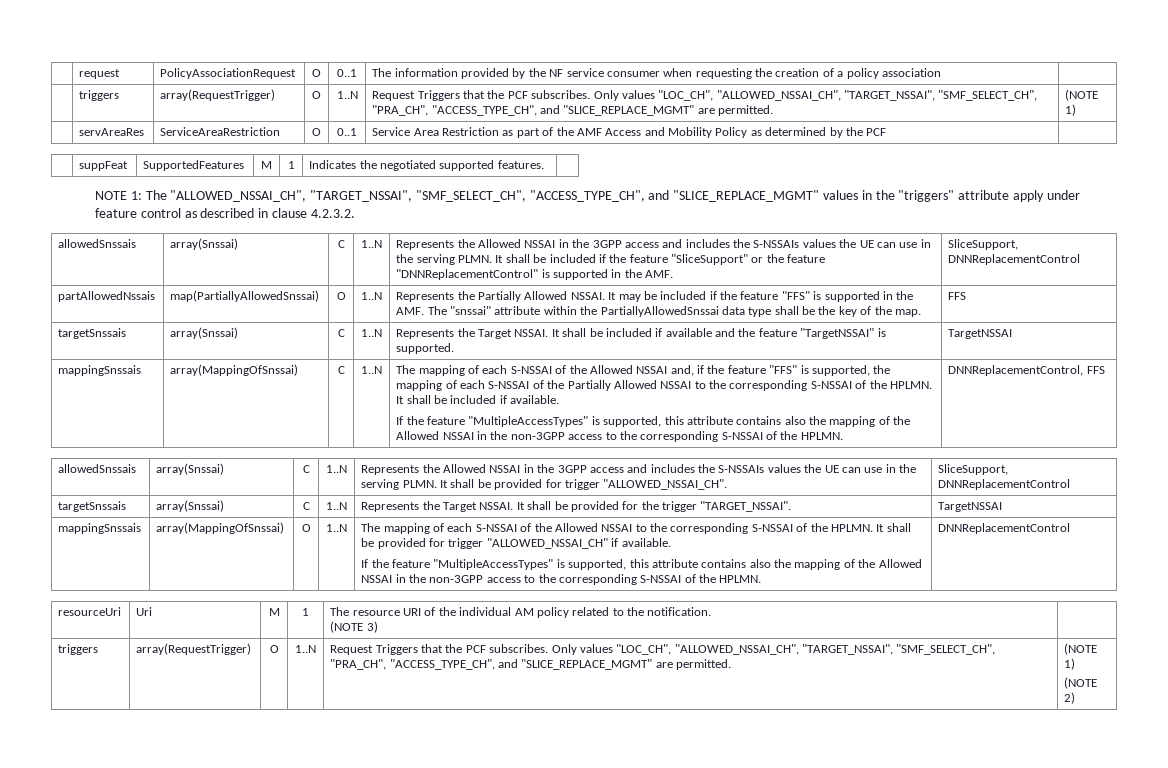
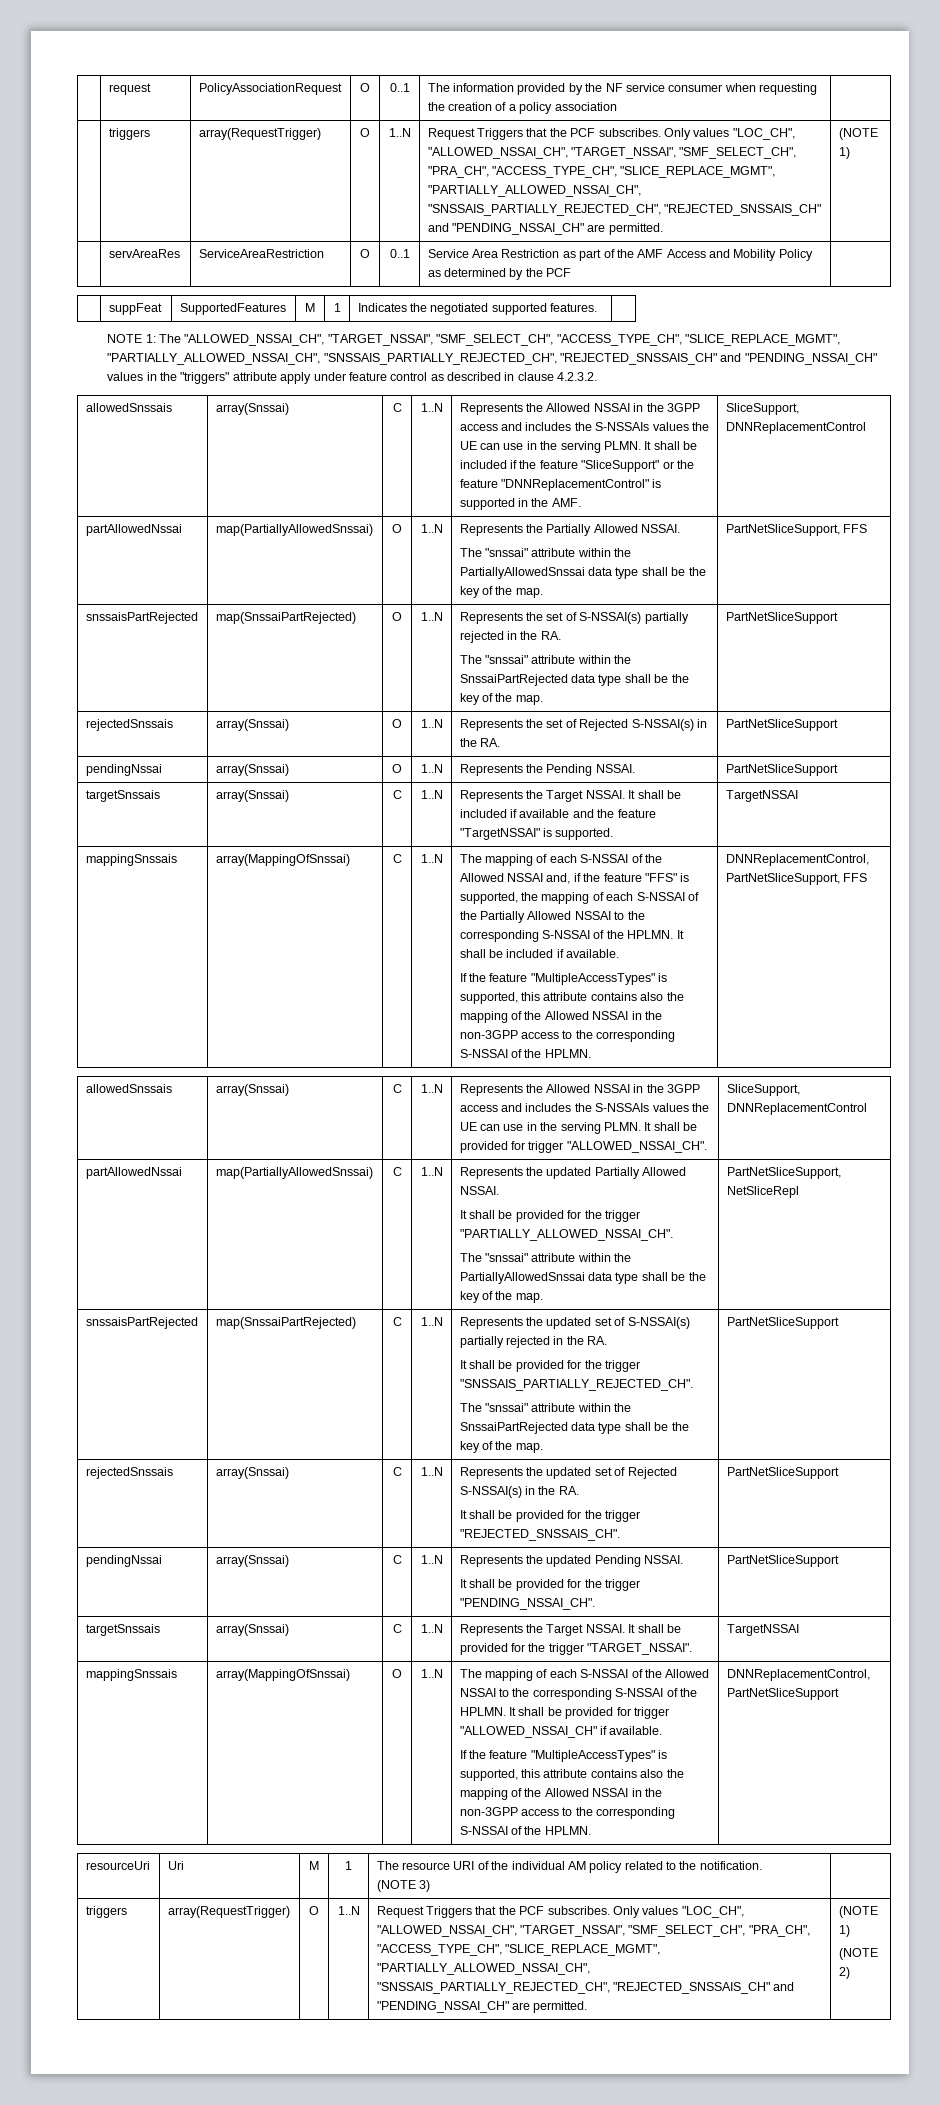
[540,105,695,116] and "SLICE_REPLACE_MGMT" -> [620,166,776,178] [427,185,641,197] [427,204,822,216] [427,223,585,235] "SLICE_REPLACE_MGMT", "PARTIALLY_ALLOWED_NSSAI_CH", "SNSSAIS_PARTIALLY_REJECTED_CH", "REJECTED_SNSSAIS_CH" and "PENDING_NSSAI_CH"
[648,190,820,202] and "SLICE_REPLACE_MGMT" -> [684,334,840,346] [107,353,877,365] "SLICE_REPLACE_MGMT", "PARTIALLY_ALLOWED_NSSAI_CH", "SNSSAIS_PARTIALLY_REJECTED_CH", "REJECTED_SNSSAIS_CH" and "PENDING_NSSAI_CH"
[58,291,156,302] partAllowedNssais -> [85,524,182,536] partAllowedNssai
[608,291,914,302] [396,307,425,315] It may be included if the feature "FFS" is supported in the AMF. -> (681, 528) //
[948,292,967,300] FFS -> [725,524,868,536] [85,612,198,624] [215,612,356,624] [392,612,402,621] [420,612,443,621] [459,612,689,624] [459,631,561,643] [459,655,632,664] [459,674,689,686] [459,693,543,705] [725,612,838,624] [85,719,173,731] [215,719,289,731] [392,719,402,728] [420,719,443,728] [459,719,707,731] [459,738,501,747] [725,719,838,731] [85,764,162,776] [215,764,289,776] [392,764,402,773] [420,764,443,773] [459,764,635,776] [725,764,838,776] PartNetSliceSupport, FFS // snssaisPartRejected | map(SnssaiPartRejected) | O | 1..N | Represents the set of S-NSSAI(s) partially rejected in the RA. // The "snssai" attribute within the SnssaiPartRejected data type shall be the key of the map. | PartNetSliceSupport // rejectedSnssais | array(Snssai) | O | 1..N | Represents the set of Rejected S-NSSAI(s) in the RA. | PartNetSliceSupport // pendingNssai | array(Snssai) | O | 1..N | Represents the Pending NSSAI. | PartNetSliceSupport
(1084, 370) none -> [725,873,840,885] PartNetSliceSupport,
(1071, 484) none -> [85,1167,182,1179] [215,1167,373,1179] [392,1167,402,1176] [420,1167,443,1176] [459,1167,687,1179] [459,1186,499,1195] [459,1210,640,1222] [459,1229,673,1241] [459,1253,632,1262] [459,1272,706,1284] [459,1291,543,1303] [726,1167,841,1179] [726,1186,799,1198] [85,1317,198,1329] [215,1317,356,1329] [392,1317,402,1326] [420,1317,443,1326] [459,1317,690,1329] [459,1336,608,1348] [459,1360,640,1372] [459,1379,693,1391] [459,1403,632,1412] [459,1422,689,1434] [459,1441,543,1453] [726,1317,839,1329] [85,1467,173,1479] [215,1467,289,1479] [392,1467,402,1476] [420,1467,443,1476] [459,1467,677,1479] [459,1486,579,1498] [459,1510,640,1522] [459,1529,620,1541] [726,1467,839,1479] [85,1555,162,1567] [215,1555,289,1567] [392,1555,402,1564] [420,1555,443,1564] [459,1555,684,1567] [459,1579,640,1591] [459,1598,595,1610] [726,1555,839,1567] // partAllowedNssai | map(PartiallyAllowedSnssai) | C | 1..N | Represents the updated Partially Allowed NSSAI. // It shall be provided for the trigger "PARTIALLY_ALLOWED_NSSAI_CH". // The "snssai" attribute within the PartiallyAllowedSnssai data type shall be the key of the map. | PartNetSliceSupport, NetSliceRepl // snssaisPartRejected | map(SnssaiPartRejected) | C | 1..N | Represents the updated set of S-NSSAI(s) partially rejected in the RA. // It shall be provided for the trigger "SNSSAIS_PARTIALLY_REJECTED_CH". // The "snssai" attribute within the SnssaiPartRejected data type shall be the key of the map. | PartNetSliceSupport // rejectedSnssais | array(Snssai) | C | 1..N | Represents the updated set of Rejected S-NSSAI(s) in the RA. // It shall be provided for the trigger "REJECTED_SNSSAIS_CH". | PartNetSliceSupport // pendingNssai | array(Snssai) | C | 1..N | Represents the updated Pending NSSAI. // It shall be provided for the trigger "PENDING_NSSAI_CH". | PartNetSliceSupport
[938,523,1071,534] DNNReplacementControl -> [726,1669,870,1681] [726,1688,839,1700] DNNReplacementControl, PartNetSliceSupport
[498,659,653,670] and "SLICE_REPLACE_MGMT" -> [505,1944,661,1956] [376,1963,590,1975] [376,1982,795,1994] [376,2001,509,2013] "SLICE_REPLACE_MGMT", "PARTIALLY_ALLOWED_NSSAI_CH", "SNSSAIS_PARTIALLY_REJECTED_CH", "REJECTED_SNSSAIS_CH" and "PENDING_NSSAI_CH"

